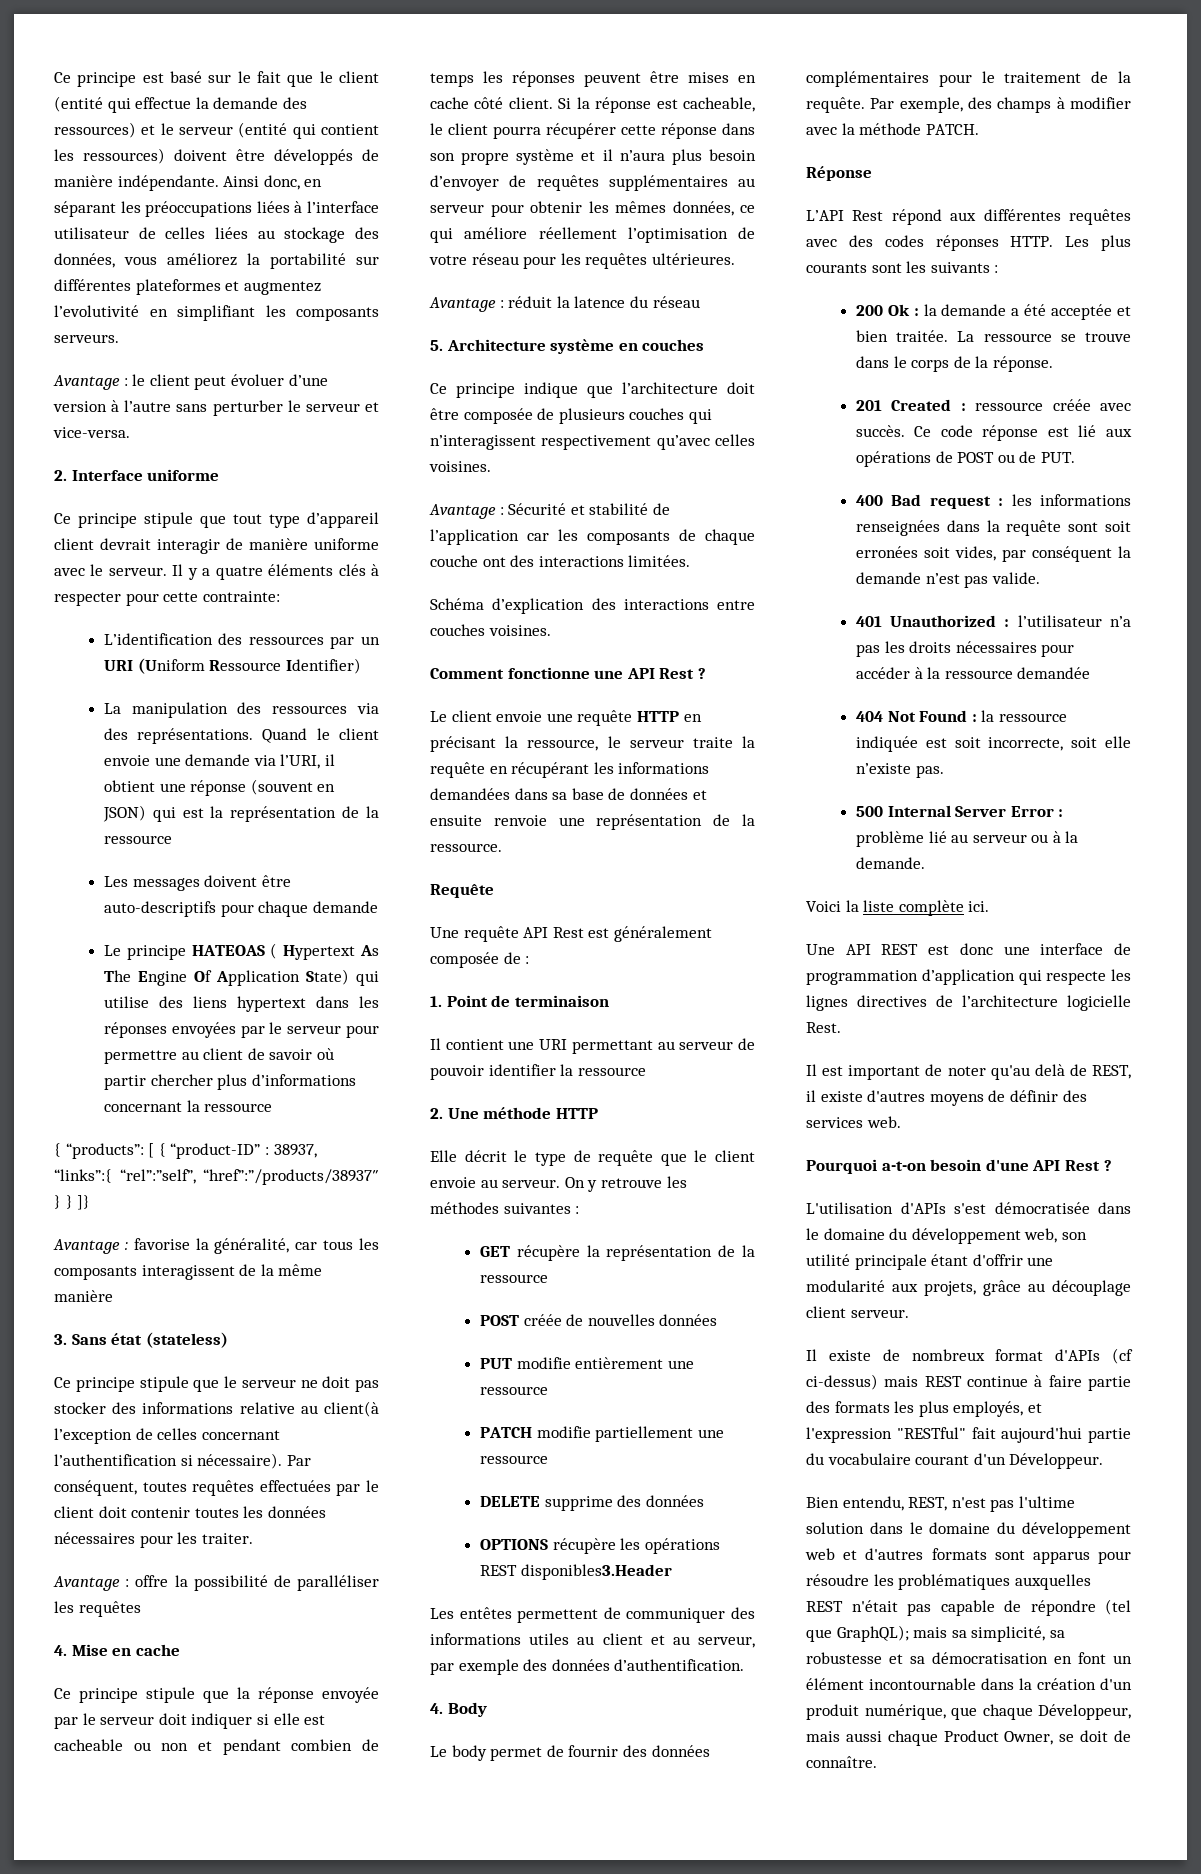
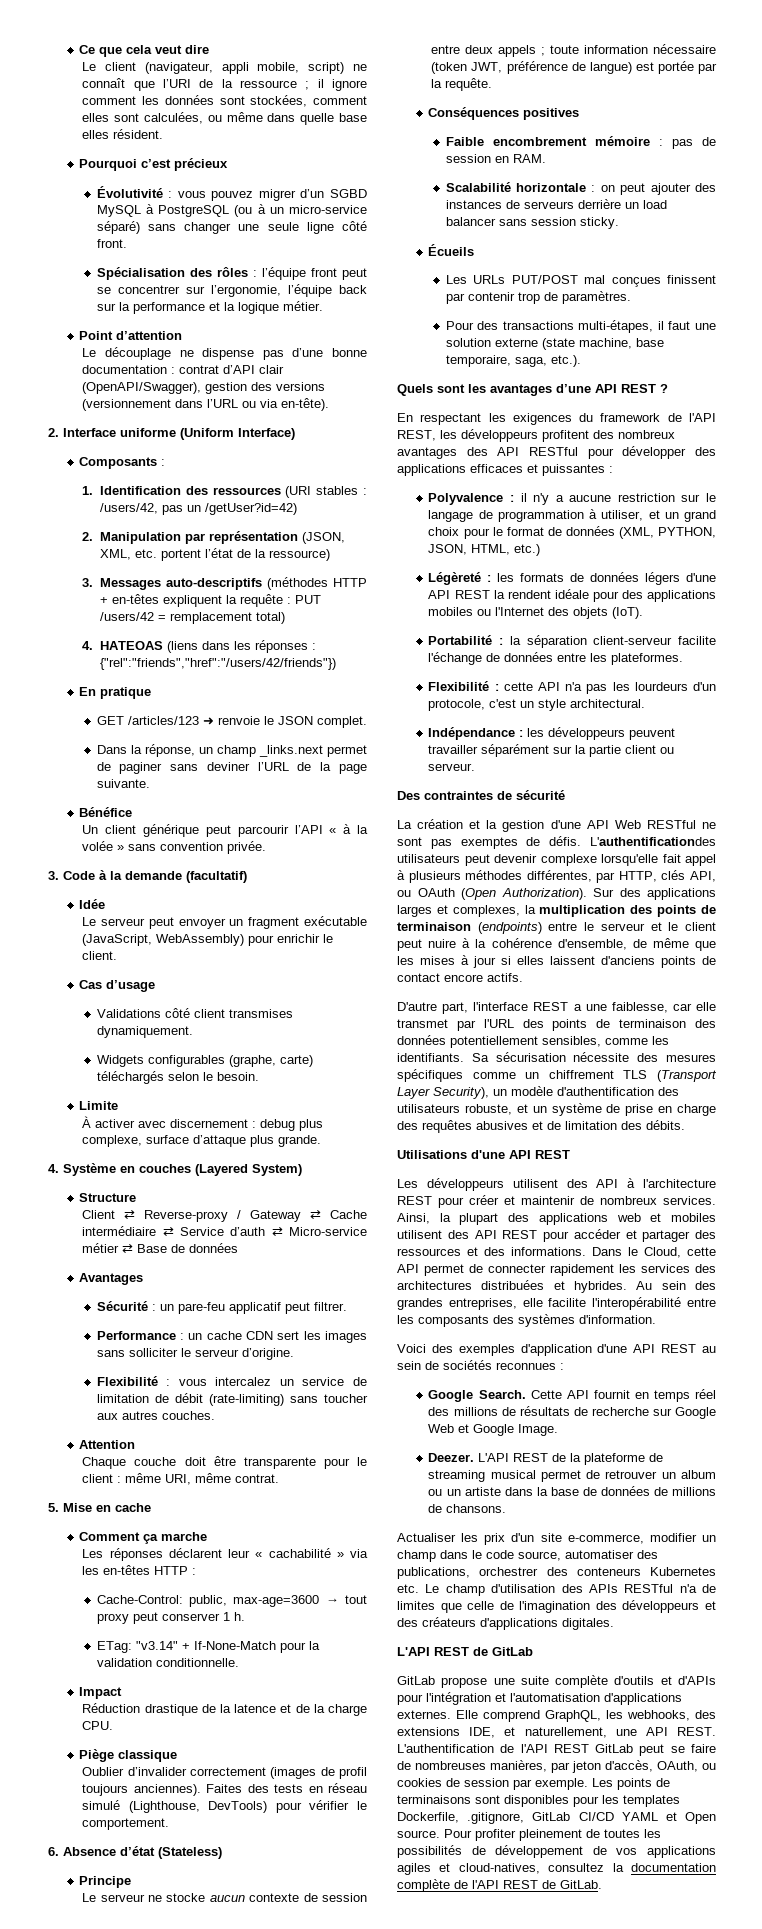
[54,71,379,87] [54,96,307,113] [54,122,379,139] [54,148,379,165] [54,175,323,191] [54,201,379,217] [54,227,379,243] [54,253,379,269] [54,279,321,295] [54,305,379,321] [54,334,119,343] [53,374,328,390] [53,400,379,416] [53,427,130,438] [54,469,220,481] [54,512,379,528] [54,538,379,554] [54,564,380,580] [54,591,280,606] [103,633,380,649] [103,658,361,674] [103,702,379,718] [103,728,379,744] [103,754,335,769] [103,779,336,796] [102,805,379,822] [103,835,172,844] [103,875,291,891] [103,901,378,917] [103,943,379,960] [103,969,380,986] [103,996,380,1012] [103,1022,379,1038] [103,1048,334,1064] [103,1074,356,1090] [103,1100,273,1112] [54,1143,317,1159] [54,1169,379,1185] [54,1195,91,1210] [53,1238,379,1254] [54,1264,323,1280] [54,1290,113,1302] [54,1332,228,1348] [54,1376,379,1392] [54,1401,379,1417] [54,1428,280,1444] [54,1453,311,1469] [54,1480,380,1496] [54,1506,326,1518] [54,1532,253,1548] [53,1575,379,1591] [54,1601,141,1617] [54,1644,180,1656] [54,1687,379,1703] [54,1713,326,1729] [54,1739,379,1755] [430,71,756,87] [430,97,755,113] [430,123,755,139] [430,149,756,165] [430,175,755,191] [430,201,755,217] [430,227,755,243] [429,253,735,269] [429,296,700,312] [430,339,705,354] [430,382,755,398] [430,408,712,424] [430,434,755,450] [429,461,491,472] [429,503,670,519] [430,529,755,545] [430,555,691,567] [430,598,755,614] [430,624,551,636] [430,667,706,679] [430,710,702,726] [430,736,755,752] [430,762,710,778] [430,788,707,800] [430,814,755,830] [430,843,502,852] [430,884,494,898] [430,926,712,942] [430,952,530,968] [430,995,609,1007] [430,1038,755,1054] [430,1064,646,1080] [430,1107,598,1119] [430,1150,755,1166] [430,1176,687,1192] [430,1202,580,1214] [479,1245,755,1261] [479,1274,548,1283] [479,1314,718,1326] [479,1357,694,1369] [479,1386,548,1395] [479,1426,724,1442] [479,1455,548,1464] [479,1495,704,1511] [479,1538,720,1554] [479,1564,672,1580] [430,1607,755,1623] [430,1633,755,1648] [430,1659,745,1675] [430,1702,487,1717] [430,1745,710,1761] [806,71,1131,87] [806,97,1131,113] [806,123,979,135] [806,166,872,181] [806,209,1131,225] [806,235,1131,251] [806,261,999,273] [855,304,1131,320] [855,330,1131,342] [855,356,1053,372] [855,399,1131,411] [855,425,1132,441] [855,451,1075,467] [855,494,1131,509] [855,520,1131,536] [855,546,1131,562] [855,572,1040,588] [855,615,1131,627] [855,641,1075,657] [855,667,1091,679] [855,710,1067,722] [855,736,1131,752] [855,763,944,778] [855,805,1064,817] [855,831,1079,847] [855,857,925,869] [806,900,990,916] [806,943,1131,955] [806,969,1131,985] [806,995,1131,1011] [806,1022,841,1033] [806,1064,1131,1080] [806,1090,1087,1106] [806,1116,901,1128] [806,1159,1112,1174] [806,1202,1131,1214] [806,1228,1087,1244] [806,1254,1054,1270] [806,1280,1131,1296] [806,1306,909,1318] [806,1348,1133,1364] [806,1374,1131,1391] [806,1401,1042,1417] [806,1427,1131,1443] [806,1453,1104,1469] [806,1496,1075,1512] [806,1522,1131,1538] [805,1548,1131,1564] [806,1574,1091,1590] [806,1599,1131,1616] [806,1625,1065,1642] [806,1652,1132,1664] [806,1678,1132,1690] [806,1704,1131,1720] [806,1730,1131,1746] [806,1756,877,1768] Ce principe est basé sur le fait que le client (entité qui effectue la demande des ressources) et le serveur (entité qui contient les ressources) doivent être développés de manière indépendante. Ainsi donc, en séparant les préoccupations liées à l’interface utilisateur de celles liées au stockage des données, vous améliorez la portabilité sur différentes plateformes et augmentez l’evolutivité en simplifiant les composants serveurs. // Avantage : le client peut évoluer d’une version à l’autre sans perturber le serveur et vice-versa. // 2. Interface uniforme // Ce principe stipule que tout type d’appareil client devrait interagir de manière uniforme avec le serveur. Il y a quatre éléments clés à respecter pour cette contrainte: // L’identification des ressources par un URI (Uniform Ressource Identifier) // La manipulation des ressources via des représentations. Quand le client envoie une demande via l’URI, il obtient une réponse (souvent en JSON) qui est la représentation de la ressource // Les messages doivent être auto-descriptifs pour chaque demande // Le principe HATEOAS ( Hypertext As The Engine Of Application State) qui utilise des liens hypertext dans les réponses envoyées par le serveur pour permettre au client de savoir où partir chercher plus d’informations concernant la ressource // { “products”: [ { “product-ID” : 38937, “links”:{ “rel”:”self”, “href”:”/products/38937″ } } ]} // Avantage : favorise la généralité, car tous les composants interagissent de la même manière // 3. Sans état (stateless) // Ce principe stipule que le serveur ne doit pas stocker des informations relative au client(à l’exception de celles concernant l’authentification si nécessaire). Par conséquent, toutes requêtes effectuées par le client doit contenir toutes les données nécessaires pour les traiter. // Avantage : offre la possibilité de paralléliser les requêtes // 4. Mise en cache // Ce principe stipule que la réponse envoyée par le serveur doit indiquer si elle est cacheable ou non et pendant combien de temps les réponses peuvent être mises en cache côté client. Si la réponse est cacheable, le client pourra récupérer cette réponse dans son propre système et il n’aura plus besoin d’envoyer de requêtes supplémentaires au serveur pour obtenir les mêmes données, ce qui améliore réellement l’optimisation de votre réseau pour les requêtes ultérieures. // Avantage : réduit la latence du réseau // 5. Architecture système en couches // Ce principe indique que l’architecture doit être composée de plusieurs couches qui n’interagissent respectivement qu’avec celles voisines. // Avantage : Sécurité et stabilité de l’application car les composants de chaque couche ont des interactions limitées. // Schéma d’explication des interactions entre couches voisines. // Comment fonctionne une API Rest ? // Le client envoie une requête HTTP en précisant la ressource, le serveur traite la requête en récupérant les informations demandées dans sa base de données et ensuite renvoie une représentation de la ressource. // Requête // Une requête API Rest est généralement composée de : // 1. Point de terminaison // Il contient une URI permettant au serveur de pouvoir identifier la ressource // 2. Une méthode HTTP // Elle décrit le type de requête que le client envoie au serveur. On y retrouve les méthodes suivantes : // GET récupère la représentation de la ressource // POST créée de nouvelles données // PUT modifie entièrement une ressource // PATCH modifie partiellement une ressource // DELETE supprime des données // OPTIONS récupère les opérations REST disponibles3.Header // Les entêtes permettent de communiquer des informations utiles au client et au serveur, par exemple des données d’authentification. // 4. Body // Le body permet de fournir des données complémentaires pour le traitement de la requête. Par exemple, des champs à modifier avec la méthode PATCH. // Réponse // L’API Rest répond aux différentes requêtes avec des codes réponses HTTP. Les plus courants sont les suivants : // 200 Ok : la demande a été acceptée et bien traitée. La ressource se trouve dans le corps de la réponse. // 201 Created : ressource créée avec succès. Ce code réponse est lié aux opérations de POST ou de PUT. // 400 Bad request : les informations renseignées dans la requête sont soit erronées soit vides, par conséquent la demande n’est pas valide. // 401 Unauthorized : l’utilisateur n’a pas les droits nécessaires pour accéder à la ressource demandée // 404 Not Found : la ressource indiquée est soit incorrecte, soit elle n’existe pas. // 500 Internal Server Error : problème lié au serveur ou à la demande. // Voici la liste complète ici. // Une API REST est donc une interface de programmation d’application qui respecte les lignes directives de l’architecture logicielle Rest. // Il est important de noter qu'au delà de REST, il existe d'autres moyens de définir des services web. // Pourquoi a-t-on besoin d'une API Rest ? // L'utilisation d'APIs s'est démocratisée dans le domaine du développement web, son utilité principale étant d'offrir une modularité aux projets, grâce au découplage client serveur. // Il existe de nombreux format d'APIs (cf ci-dessus) mais REST continue à faire partie des formats les plus employés, et l'expression "RESTful" fait aujourd'hui partie du vocabulaire courant d'un Développeur. // Bien entendu, REST, n'est pas l'ultime solution dans le domaine du développement web et d'autres formats sont apparus pour résoudre les problématiques auxquelles REST n'était pas capable de répondre (tel que GraphQL); mais sa simplicité, sa robustesse et sa démocratisation en font un élément incontournable dans la création d'un produit numérique, que chaque Développeur, mais aussi chaque Product Owner, se doit de connaître. -> [79,45,210,57] [82,62,367,74] [82,78,367,91] [82,95,367,107] [82,112,367,125] [82,129,164,139] [79,158,229,171] [96,186,367,201] [96,204,367,217] [96,221,367,234] [96,239,127,248] [96,267,367,280] [96,284,367,297] [96,301,323,314] [79,331,183,340] [82,347,367,360] [82,365,285,374] [82,382,326,394] [82,398,330,411] [48,428,295,440] [79,457,166,469] [82,486,367,498] [99,503,297,515] [82,531,345,544] [99,548,330,561] [82,577,367,590] [99,594,321,607] [99,612,285,624] [82,640,316,653] [99,658,336,670] [79,687,152,699] [96,716,367,728] [96,744,367,757] [96,762,367,774] [96,779,150,788] [79,807,133,817] [82,824,368,837] [82,841,267,854] [48,870,247,883] [79,899,106,909] [82,916,367,929] [82,934,334,946] [82,951,118,960] [79,980,156,992] [96,1008,293,1018] [96,1026,193,1038] [96,1055,313,1067] [96,1071,259,1084] [79,1101,119,1110] [82,1116,324,1131] [82,1135,322,1147] [48,1163,302,1176] [79,1193,137,1202] [82,1210,367,1222] [82,1226,367,1236] [82,1243,239,1253] [79,1273,144,1285] [96,1301,347,1314] [96,1331,367,1343] [96,1348,294,1360] [96,1376,367,1386] [96,1393,368,1406] [96,1411,215,1420] [79,1440,136,1449] [82,1456,367,1469] [82,1473,280,1485] [48,1503,151,1512] [79,1532,208,1544] [82,1548,369,1561] [82,1565,197,1575] [96,1595,367,1607] [96,1612,245,1624] [96,1641,320,1653] [96,1658,239,1667] [79,1687,123,1699] [82,1703,367,1716] [82,1721,114,1730] [79,1749,178,1762] [82,1767,367,1779] [82,1783,367,1796] [82,1800,368,1813] [82,1818,170,1830] [48,1846,222,1859] [79,1876,132,1888] [82,1893,367,1902] [431,44,716,57] [431,61,717,74] [431,78,493,91] [428,107,580,120] [445,136,716,149] [445,154,546,163] [445,182,716,195] [445,199,667,209] [445,217,619,229] [428,244,475,256] [445,275,716,287] [445,291,631,304] [445,320,716,333] [445,338,664,350] [445,355,581,367] [397,384,668,396] [397,413,716,425] [397,429,675,442] [397,446,716,459] [397,464,613,476] [428,493,716,505] [428,509,716,522] [428,526,716,539] [428,544,541,556] [428,572,716,585] [428,589,716,602] [428,607,644,619] [428,635,716,648] [428,652,684,665] [428,681,716,694] [428,699,646,711] [428,727,676,740] [428,744,675,757] [428,763,476,771] [397,790,565,800] [397,819,716,832] [397,836,716,849] [397,854,716,866] [397,870,716,883] [397,888,716,900] [397,905,716,917] [397,922,716,934] [397,938,716,951] [397,955,716,968] [397,973,523,982] [397,1002,716,1014] [397,1019,716,1031] [397,1035,669,1048] [397,1052,716,1062] [397,1069,717,1082] [397,1086,679,1099] [397,1103,716,1116] [397,1120,685,1133] [397,1150,570,1159] [397,1178,716,1191] [397,1195,716,1208] [397,1213,716,1225] [397,1229,716,1242] [397,1247,716,1258] [397,1264,716,1276] [397,1280,716,1293] [397,1297,716,1310] [397,1314,656,1327] [397,1344,716,1356] [397,1360,564,1370] [428,1389,716,1402] [428,1406,716,1419] [428,1424,559,1436] [428,1453,664,1465] [428,1470,716,1482] [428,1486,716,1496] [428,1504,507,1513] [397,1533,716,1545] [397,1550,658,1562] [397,1567,716,1579] [397,1584,716,1596] [397,1600,716,1613] [397,1617,614,1630] [397,1647,533,1656] [397,1675,716,1688] [397,1692,682,1705] [397,1710,716,1722] [397,1727,716,1738] [397,1744,716,1756] [397,1760,716,1773] [397,1778,670,1790] [397,1795,680,1807] [397,1812,716,1824] [397,1829,661,1841] [397,1845,716,1858] [397,1863,716,1875] [397,1879,602,1892] Ce que cela veut dire // Le client (navigateur, appli mobile, script) ne connaît que l’URI de la ressource ; il ignore comment les données sont stockées, comment elles sont calculées, ou même dans quelle base elles résident. // Pourquoi c’est précieux // Évolutivité : vous pouvez migrer d’un SGBD MySQL à PostgreSQL (ou à un micro-service séparé) sans changer une seule ligne côté front. // Spécialisation des rôles : l’équipe front peut se concentrer sur l’ergonomie, l’équipe back sur la performance et la logique métier. // Point d’attention // Le découplage ne dispense pas d’une bonne documentation : contrat d’API clair (OpenAPI/Swagger), gestion des versions (versionnement dans l’URL ou via en-tête). // 2. Interface uniforme (Uniform Interface) // Composants : // 1. Identification des ressources (URI stables : /users/42, pas un /getUser?id=42) // 2. Manipulation par représentation (JSON, XML, etc. portent l’état de la ressource) // 3. Messages auto-descriptifs (méthodes HTTP + en-têtes expliquent la requête : PUT /users/42 = remplacement total) // 4. HATEOAS (liens dans les réponses : {"rel":"friends","href":"/users/42/friends"}) // En pratique // GET /articles/123 ➜ renvoie le JSON complet. // Dans la réponse, un champ _links.next permet de paginer sans deviner l’URL de la page suivante. // Bénéfice // Un client générique peut parcourir l’API « à la volée » sans convention privée. // 3. Code à la demande (facultatif) // Idée // Le serveur peut envoyer un fragment exécutable (JavaScript, WebAssembly) pour enrichir le client. // Cas d’usage // Validations côté client transmises dynamiquement. // Widgets configurables (graphe, carte) téléchargés selon le besoin. // Limite // À activer avec discernement : debug plus complexe, surface d’attaque plus grande. // 4. Système en couches (Layered System) // Structure // Client ⇄ Reverse-proxy / Gateway ⇄ Cache intermédiaire ⇄ Service d’auth ⇄ Micro-service métier ⇄ Base de données // Avantages // Sécurité : un pare-feu applicatif peut filtrer. // Performance : un cache CDN sert les images sans solliciter le serveur d’origine. // Flexibilité : vous intercalez un service de limitation de débit (rate-limiting) sans toucher aux autres couches. // Attention // Chaque couche doit être transparente pour le client : même URI, même contrat. // 5. Mise en cache // Comment ça marche // Les réponses déclarent leur « cachabilité » via les en-têtes HTTP : // Cache-Control: public, max-age=3600 → tout proxy peut conserver 1 h. // ETag: "v3.14" + If-None-Match pour la validation conditionnelle. // Impact // Réduction drastique de la latence et de la charge CPU. // Piège classique // Oublier d’invalider correctement (images de profil toujours anciennes). Faites des tests en réseau simulé (Lighthouse, DevTools) pour vérifier le comportement. // 6. Absence d’état (Stateless) // Principe // Le serveur ne stocke aucun contexte de session entre deux appels ; toute information nécessaire (token JWT, préférence de langue) est portée par la requête. // Conséquences positives // Faible encombrement mémoire : pas de session en RAM. // Scalabilité horizontale : on peut ajouter des instances de serveurs derrière un load balancer sans session sticky. // Écueils // Les URLs PUT/POST mal conçues finissent par contenir trop de paramètres. // Pour des transactions multi-étapes, il faut une solution externe (state machine, base temporaire, saga, etc.). // Quels sont les avantages d’une API REST ? // En respectant les exigences du framework de l'API REST, les développeurs profitent des nombreux avantages des API RESTful pour développer des applications efficaces et puissantes : // Polyvalence : il n'y a aucune restriction sur le langage de programmation à utiliser, et un grand choix pour le format de données (XML, PYTHON, JSON, HTML, etc.) // Légèreté : les formats de données légers d'une API REST la rendent idéale pour des applications mobiles ou l'Internet des objets (IoT). // Portabilité : la séparation client-serveur facilite l'échange de données entre les plateformes. // Flexibilité : cette API n'a pas les lourdeurs d'un protocole, c'est un style architectural. // Indépendance : les développeurs peuvent travailler séparément sur la partie client ou serveur. // Des contraintes de sécurité // La création et la gestion d'une API Web RESTful ne sont pas exemptes de défis. L'authentificationdes utilisateurs peut devenir complexe lorsqu'elle fait appel à plusieurs méthodes différentes, par HTTP, clés API, ou OAuth (Open Authorization). Sur des applications larges et complexes, la multiplication des points de terminaison (endpoints) entre le serveur et le client peut nuire à la cohérence d'ensemble, de même que les mises à jour si elles laissent d'anciens points de contact encore actifs. // D'autre part, l'interface REST a une faiblesse, car elle transmet par l'URL des points de terminaison des données potentiellement sensibles, comme les identifiants. Sa sécurisation nécessite des mesures spécifiques comme un chiffrement TLS (Transport Layer Security), un modèle d'authentification des utilisateurs robuste, et un système de prise en charge des requêtes abusives et de limitation des débits. // Utilisations d'une API REST // Les développeurs utilisent des API à l'architecture REST pour créer et maintenir de nombreux services. Ainsi, la plupart des applications web et mobiles utilisent des API REST pour accéder et partager des ressources et des informations. Dans le Cloud, cette API permet de connecter rapidement les services des architectures distribuées et hybrides. Au sein des grandes entreprises, elle facilite l'interopérabilité entre les composants des systèmes d'information. // Voici des exemples d'application d'une API REST au sein de sociétés reconnues : // Google Search. Cette API fournit en temps réel des millions de résultats de recherche sur Google Web et Google Image. // Deezer. L'API REST de la plateforme de streaming musical permet de retrouver un album ou un artiste dans la base de données de millions de chansons. // Actualiser les prix d'un site e-commerce, modifier un champ dans le code source, automatiser des publications, orchestrer des conteneurs Kubernetes etc. Le champ d'utilisation des APIs RESTful n'a de limites que celle de l'imagination des développeurs et des créateurs d'applications digitales. // L'API REST de GitLab // GitLab propose une suite complète d'outils et d'APIs pour l'intégration et l'automatisation d'applications externes. Elle comprend GraphQL, les webhooks, des extensions IDE, et naturellement, une API REST. L'authentification de l'API REST GitLab peut se faire de nombreuses manières, par jeton d'accès, OAuth, ou cookies de session par exemple. Les points de terminaisons sont disponibles pour les templates Dockerfile, .gitignore, GitLab CI/CD YAML et Open source. Pour profiter pleinement de toutes les possibilités de développement de vos applications agiles et cloud-natives, consultez la documentation complète de l'API REST de GitLab.

